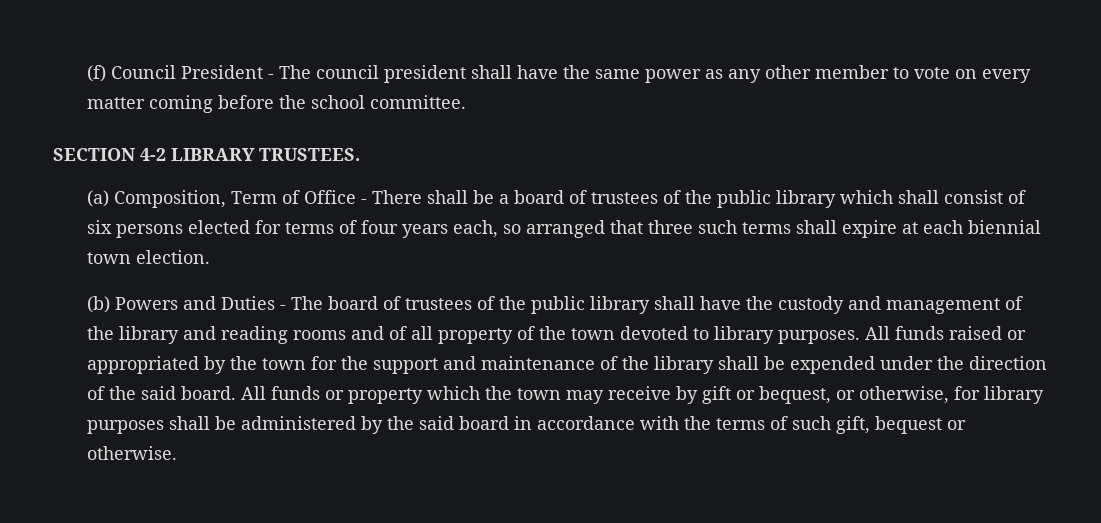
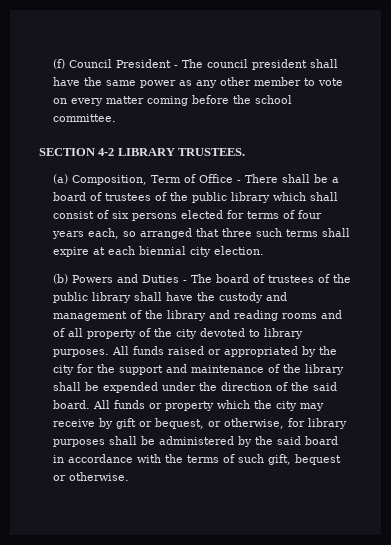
[87,252,132,264] town -> [190,247,212,257] city
[571,328,616,340] town -> [176,329,198,339] city
[262,358,307,370] town -> [53,365,75,375] city
[517,388,562,400] town -> [276,401,298,411] city

